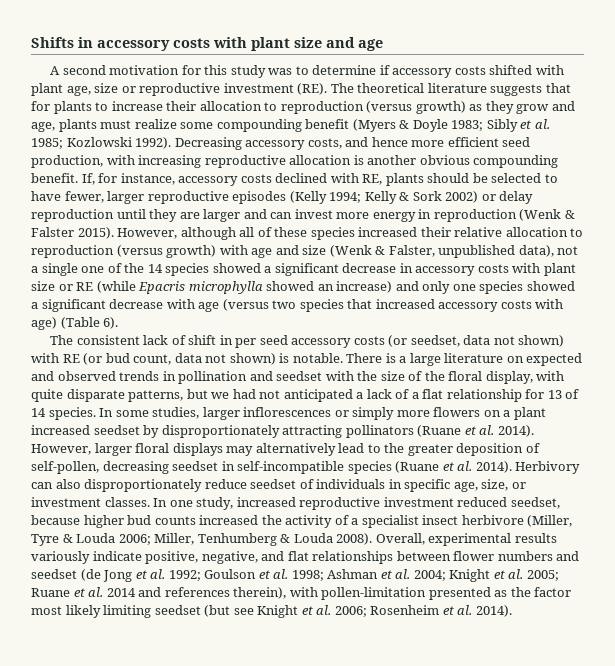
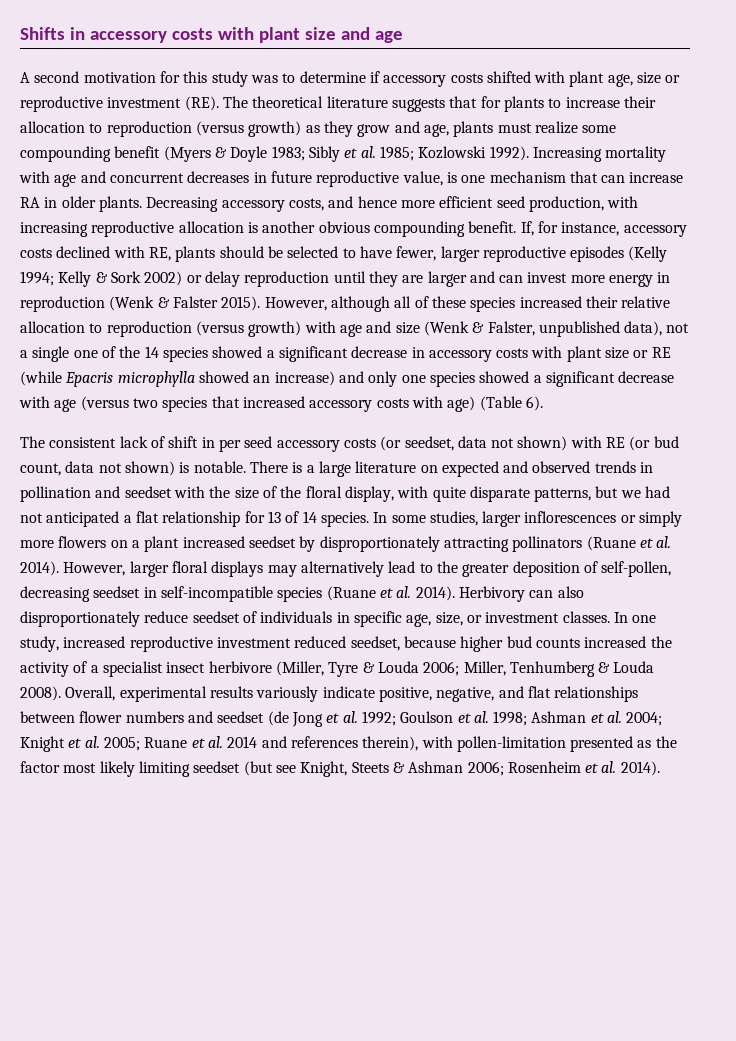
(172, 143) none -> [532,146,667,162] [19,171,684,187] [20,196,142,212] Increasing mortality with age and concurrent decreases in future reproductive value, is one mechanism that can increase RA in older plants.
[366,389,419,399] lack of a -> (132, 519) none
[257,605,332,618] Knight et al. -> [300,761,464,777] Knight, Steets & Ashman

